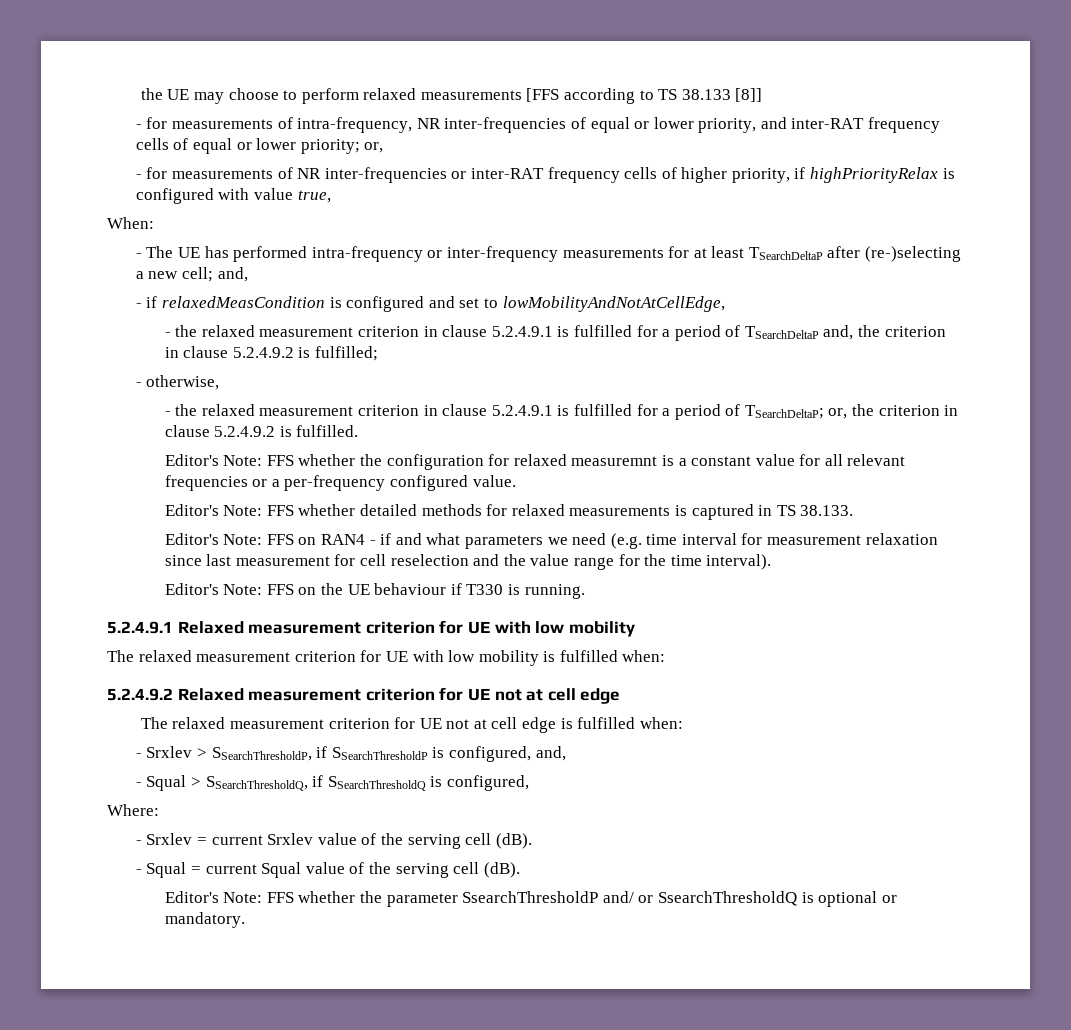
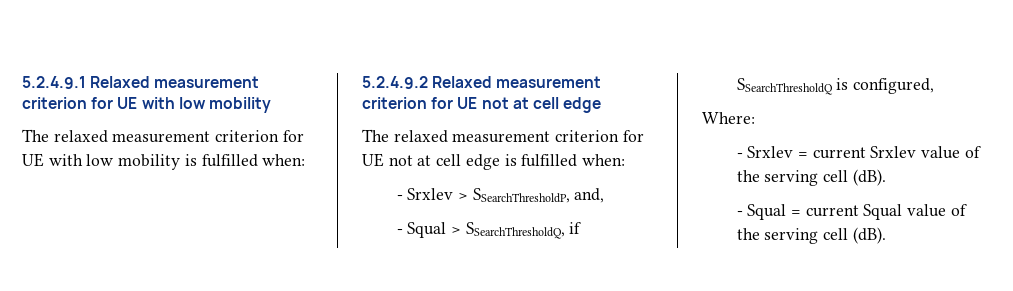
[140,88,763,104] [135,117,941,133] [135,138,384,154] [135,167,955,183] [135,188,331,204] [107,217,154,229] [135,246,962,262] [135,267,248,282] [135,296,725,312] [164,325,946,341] [164,346,378,361] [135,375,220,390] [164,404,959,420] [164,425,359,437] [164,454,906,470] [164,475,516,491] [164,504,854,520] [164,533,938,549] [164,554,772,570] [164,583,585,599] the UE may choose to perform relaxed measurements [FFS according to TS 38.133 [8]] // - for measurements of intra-frequency, NR inter-frequencies of equal or lower priority, and inter-RAT frequency cells of equal or lower priority; or, // - for measurements of NR inter-frequencies or inter-RAT frequency cells of higher priority, if highPriorityRelax is configured with value true, // When: // - The UE has performed intra-frequency or inter-frequency measurements for at least TSearchDeltaP after (re-)selecting a new cell; and, // - if relaxedMeasCondition is configured and set to lowMobilityAndNotAtCellEdge, // - the relaxed measurement criterion in clause 5.2.4.9.1 is fulfilled for a period of TSearchDeltaP and, the criterion in clause 5.2.4.9.2 is fulfilled; // - otherwise, // - the relaxed measurement criterion in clause 5.2.4.9.1 is fulfilled for a period of TSearchDeltaP; or, the criterion in clause 5.2.4.9.2 is fulfilled. // Editor's Note: FFS whether the configuration for relaxed measuremnt is a constant value for all relevant frequencies or a per-frequency configured value. // Editor's Note: FFS whether detailed methods for relaxed measurements is captured in TS 38.133. // Editor's Note: FFS on RAN4 - if and what parameters we need (e.g. time interval for measurement relaxation since last measurement for cell reselection and the value range for the time interval). // Editor's Note: FFS on the UE behaviour if T330 is running. // -> (22, 82) none
[316,746,531,762] if SSearchThresholdP is configured, -> (570, 195) none
[164,891,897,907] [164,912,245,928] // Editor's Note: FFS whether the parameter SsearchThresholdP and/ or SsearchThresholdQ is optional or mandatory. -> (886, 235) none

